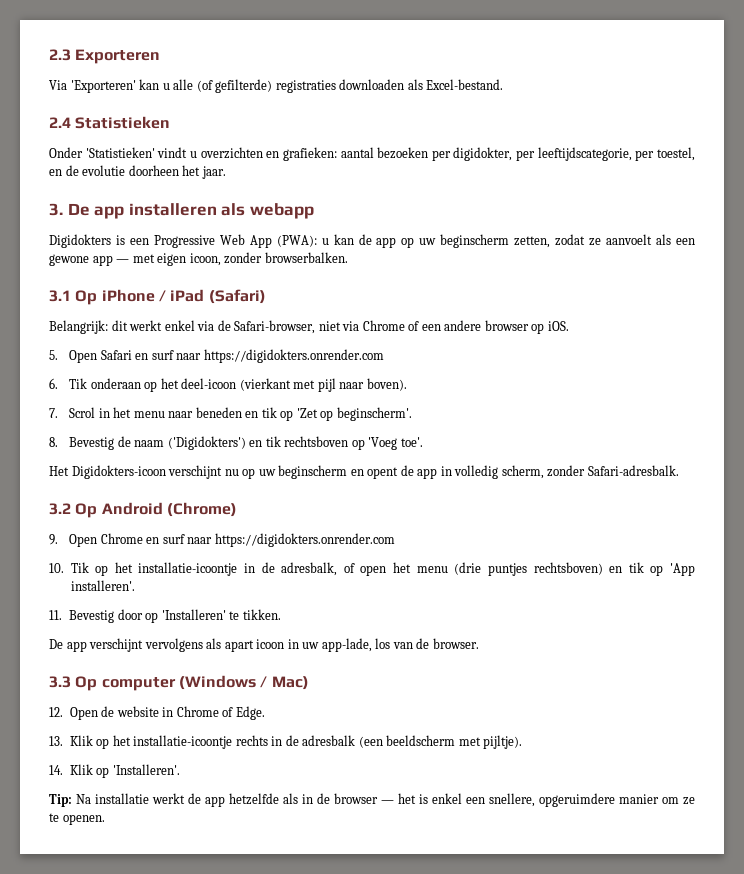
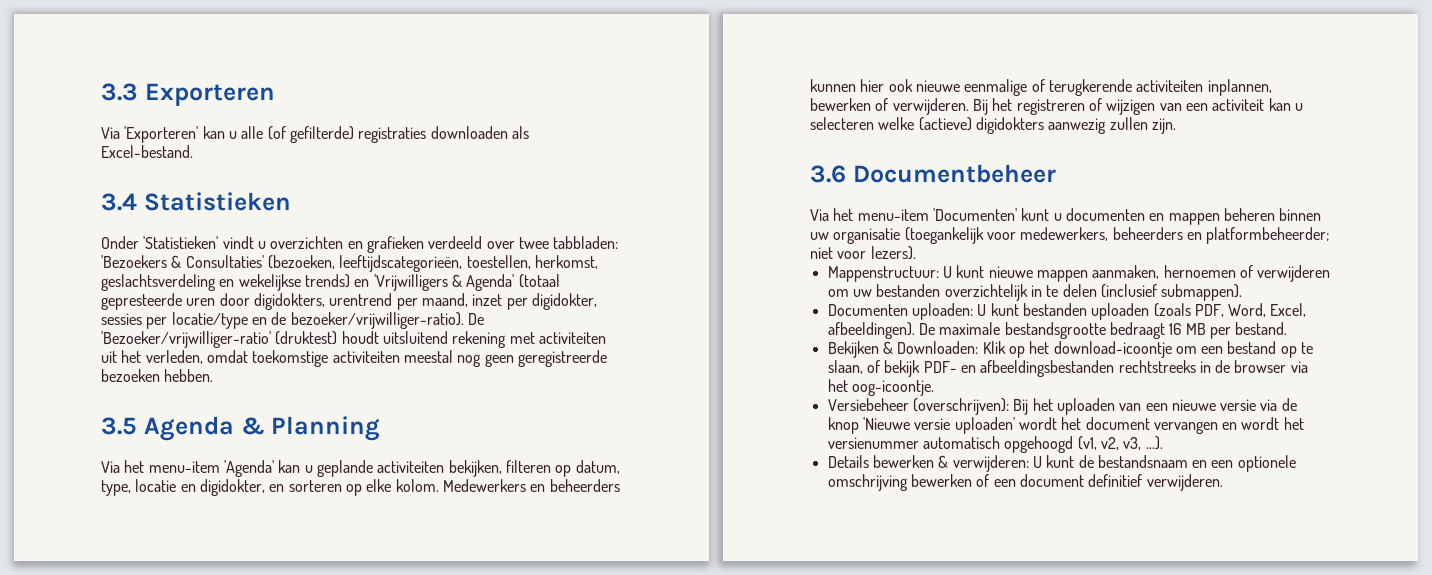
[49,49,71,61] 2.3 -> [101,83,138,101] 3.3
[49,117,71,128] 2.4 -> [101,193,137,211] 3.4
[282,147,695,161] [49,165,226,179] [49,203,314,219] [49,234,695,248] [49,252,348,266] [49,289,266,305] [49,320,569,334] [49,349,384,363] [49,378,407,392] [49,407,412,421] [49,436,423,450] [49,465,679,479] [49,502,237,518] [49,533,395,547] [49,562,695,576] [70,580,135,591] [49,609,281,623] [49,638,479,652] [49,675,309,691] [49,706,265,720] [49,735,523,749] [49,764,180,778] [49,793,695,807] [49,813,105,825] grafieken: aantal bezoeken per digidokter, per leeftijdscategorie, per toestel, en de evolutie doorheen het jaar. // 3. De app installeren als webapp // Digidokters is een Progressive Web App (PWA): u kan de app op uw beginscherm zetten, zodat ze aanvoelt als een gewone app — met eigen icoon, zonder browserbalken. // 3.1 Op iPhone / iPad (Safari) // Belangrijk: dit werkt enkel via de Safari-browser, niet via Chrome of een andere browser op iOS. // 5. Open Safari en surf naar https://digidokters.onrender.com // 6. Tik onderaan op het deel-icoon (vierkant met pijl naar boven). // 7. Scrol in het menu naar beneden en tik op 'Zet op beginscherm'. // 8. Bevestig de naam ('Digidokters') en tik rechtsboven op 'Voeg toe'. // Het Digidokters-icoon verschijnt nu op uw beginscherm en opent de app in volledig scherm, zonder Safari-adresbalk. // 3.2 Op Android (Chrome) // 9. Open Chrome en surf naar https://digidokters.onrender.com // 10. Tik op het installatie-icoontje in de adresbalk, of open het menu (drie puntjes rechtsboven) en tik op 'App installeren'. // 11. Bevestig door op 'Installeren' te tikken. // De app verschijnt vervolgens als apart icoon in uw app-lade, los van de browser. // 3.3 Op computer (Windows / Mac) // 12. Open de website in Chrome of Edge. // 13. Klik op het installatie-icoontje rechts in de adresbalk (een beeldscherm met pijltje). // 14. Klik op 'Installeren'. // Tip: Na installatie werkt de app hetzelfde als in de browser — het is enkel een snellere, opgeruimdere manier om ze te openen. -> [366,236,619,253] [101,255,598,272] [101,274,560,291] [101,293,597,310] [101,312,484,329] [101,331,606,348] [101,350,607,367] [101,369,214,382] [101,416,381,441] [101,460,620,477] [101,479,620,496] [810,79,1272,96] [810,98,1303,115] [810,117,1176,134] [810,164,1056,183] [810,208,1322,225] [810,227,1330,244] [810,246,916,260] [827,265,1331,282] [827,284,1243,301] [827,303,1307,320] [827,322,1288,339] [827,341,1314,358] [827,360,1308,377] [827,379,934,396] [827,398,1297,415] [827,417,1304,434] [827,436,1163,453] [827,455,1296,472] [827,474,1223,491] grafieken verdeeld over twee tabbladen: 'Bezoekers & Consultaties' (bezoeken, leeftijdscategorieën, toestellen, herkomst, geslachtsverdeling en wekelijkse trends) en 'Vrijwilligers & Agenda' (totaal gepresteerde uren door digidokters, urentrend per maand, inzet per digidokter, sessies per locatie/type en de bezoeker/vrijwilliger-ratio). De 'Bezoeker/vrijwilliger-ratio' (druktest) houdt uitsluitend rekening met activiteiten uit het verleden, omdat toekomstige activiteiten meestal nog geen geregistreerde bezoeken hebben. // 3.5 Agenda & Planning // Via het menu-item 'Agenda' kan u geplande activiteiten bekijken, filteren op datum, type, locatie en digidokter, en sorteren op elke kolom. Medewerkers en beheerders kunnen hier ook nieuwe eenmalige of terugkerende activiteiten inplannen, bewerken of verwijderen. Bij het registreren of wijzigen van een activiteit kan u selecteren welke (actieve) digidokters aanwezig zullen zijn. // 3.6 Documentbeheer // Via het menu-item 'Documenten' kunt u documenten en mappen beheren binnen uw organisatie (toegankelijk voor medewerkers, beheerders en platformbeheerder; niet voor lezers). // Mappenstructuur: U kunt nieuwe mappen aanmaken, hernoemen of verwijderen om uw bestanden overzichtelijk in te delen (inclusief submappen). // Documenten uploaden: U kunt bestanden uploaden (zoals PDF, Word, Excel, afbeeldingen). De maximale bestandsgrootte bedraagt 16 MB per bestand. // Bekijken & Downloaden: Klik op het download-icoontje om een bestand op te slaan, of bekijk PDF- en afbeeldingsbestanden rechtstreeks in de browser via het oog-icoontje. // Versiebeheer (overschrijven): Bij het uploaden van een nieuwe versie via de knop 'Nieuwe versie uploaden' wordt het document vervangen en wordt het versienummer automatisch opgehoogd (v1, v2, v3, ...). // Details bewerken & verwijderen: U kunt de bestandsnaam en een optionele omschrijving bewerken of een document definitief verwijderen.

